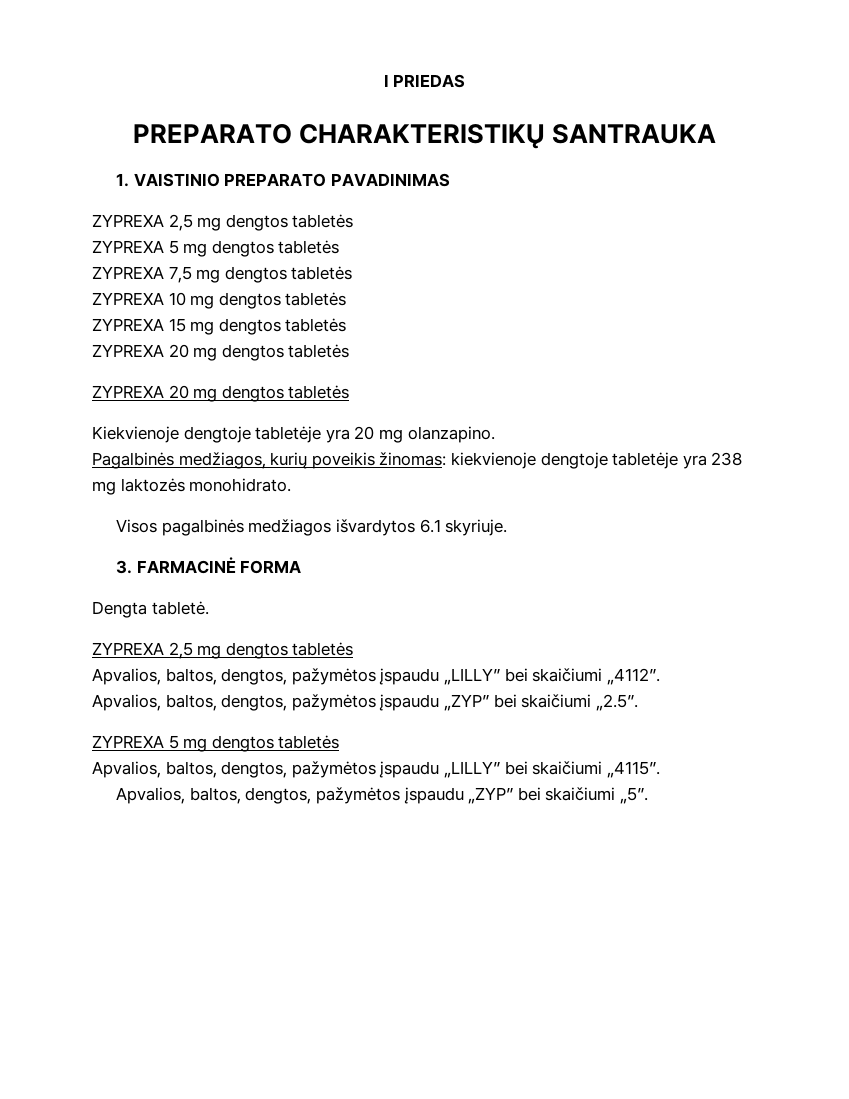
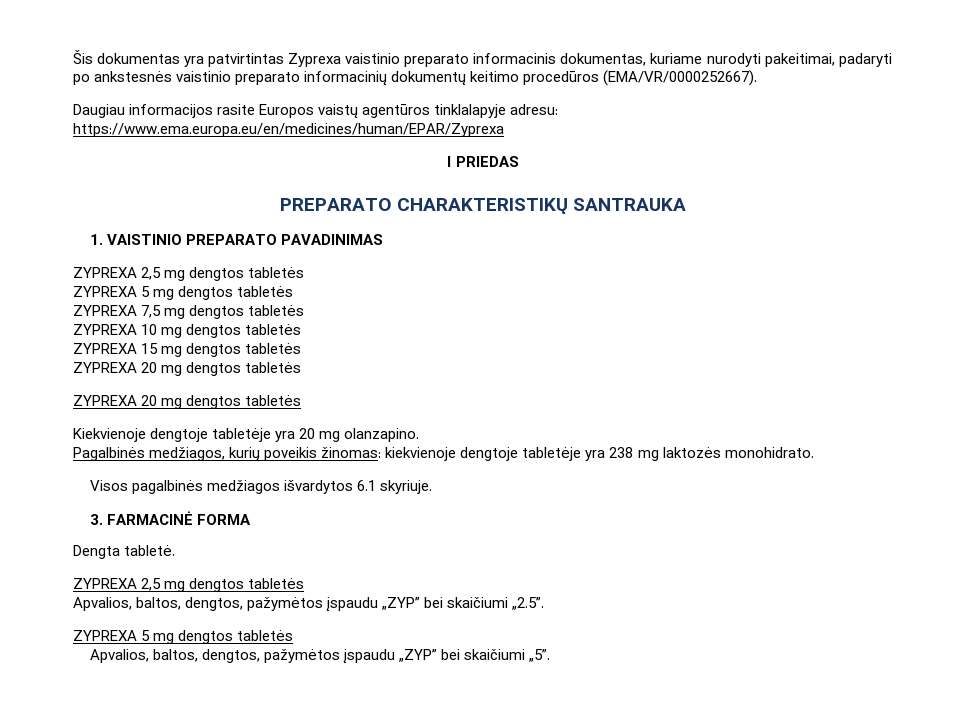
(383, 80) none -> [73,50,892,67] [73,70,758,86] [73,104,559,118] [73,123,504,137] Šis dokumentas yra patvirtintas Zyprexa vaistinio preparato informacinis dokumentas, kuriame nurodyti pakeitimai, padaryti po ankstesnės vaistinio preparato informacinių dokumentų keitimo procedūros (EMA/VR/0000252667). // Daugiau informacijos rasite Europos vaistų agentūros tinklalapyje adresu: https://www.ema.europa.eu/en/medicines/human/EPAR/Zyprexa //
[92,668,660,685] // Apvalios, baltos, dengtos, pažymėtos įspaudu „LILLY” bei skaičiumi „4112”. -> (305, 583) none
[92,761,660,778] // Apvalios, baltos, dengtos, pažymėtos įspaudu „LILLY” bei skaičiumi „4115”. -> (294, 635) none

